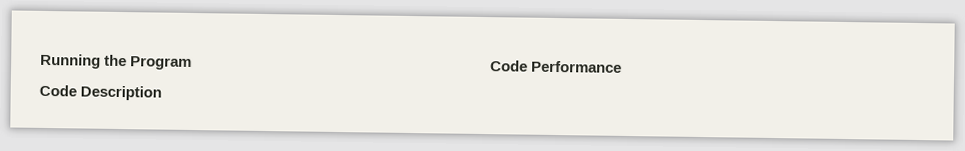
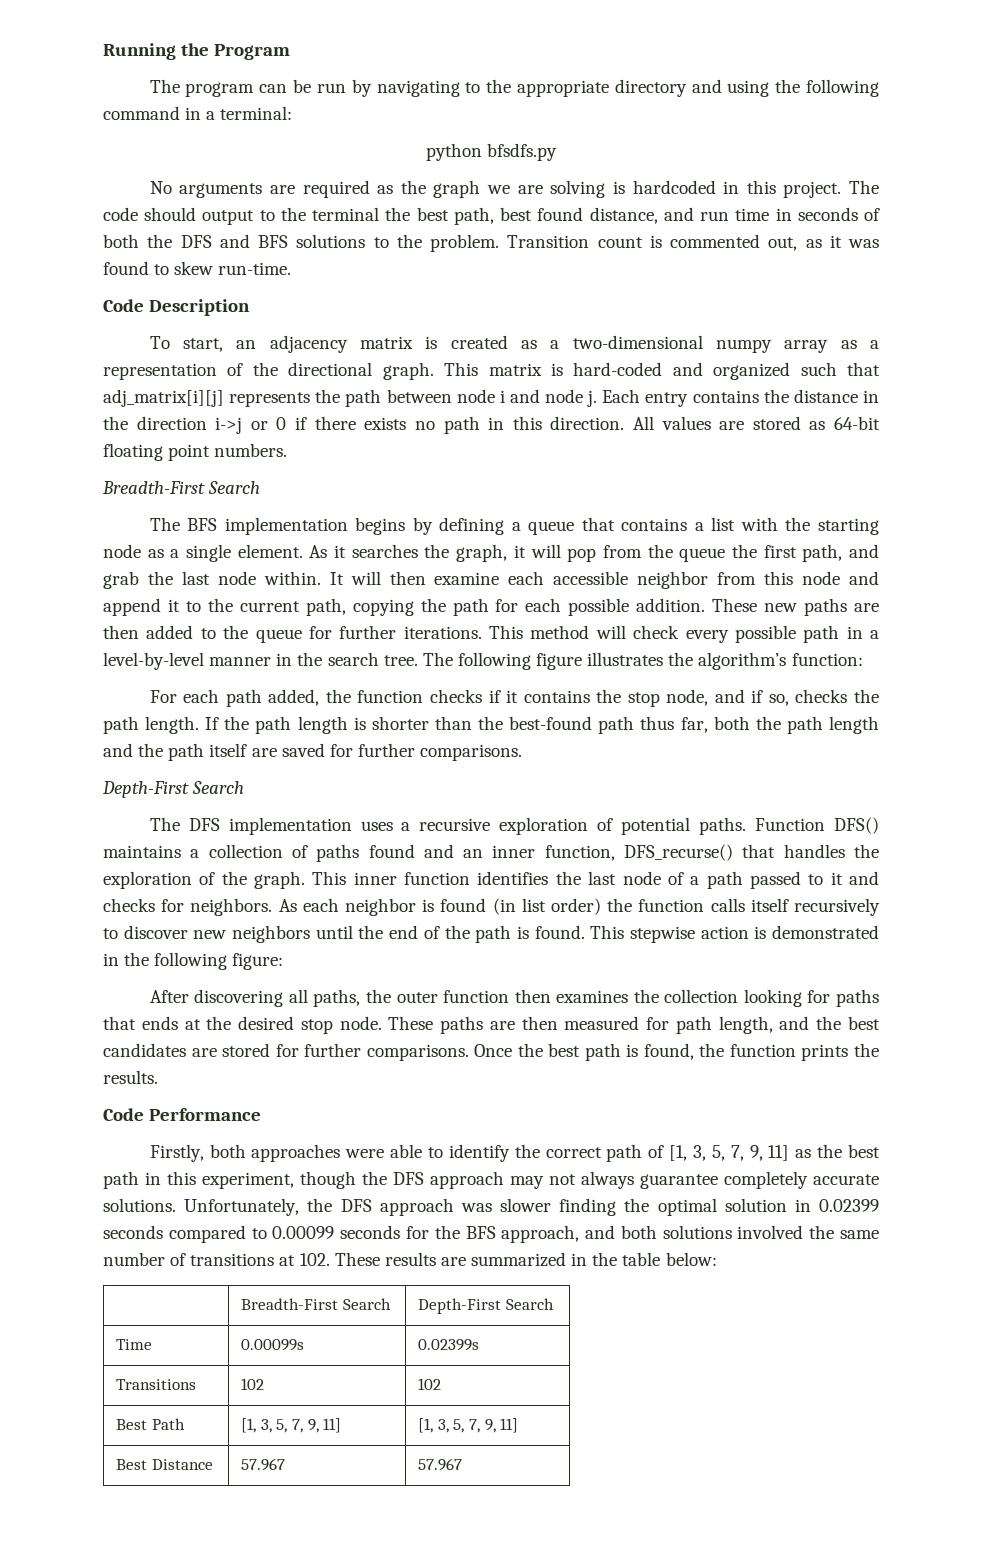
[39,84,163,101] [490,60,623,73] Code Description // Code Performance -> [149,79,879,97] [103,106,293,120] [425,143,558,161] [149,180,880,198] [103,207,881,225] [103,234,879,252] [103,261,292,275] [103,299,251,316] [149,335,880,353] [103,362,880,380] [103,389,879,407] [103,416,880,434] [103,443,288,461] [102,481,261,494] [149,517,880,535] [103,544,880,562] [103,571,879,589] [103,598,879,616] [103,625,879,643] [103,652,863,670] [149,689,880,707] [103,716,880,734] [103,743,523,761] [102,781,245,798] [149,817,880,835] [103,844,879,862] [103,871,880,889] [103,898,880,916] [103,925,879,943] [103,952,284,970] [149,989,879,1007] [103,1016,880,1034] [103,1043,879,1061] [103,1070,158,1084] [103,1108,262,1121] [149,1144,880,1162] [103,1171,879,1189] [103,1198,879,1216] [103,1225,880,1243] [103,1252,717,1267] [241,1298,391,1310] [418,1298,554,1314] [116,1339,153,1350] [241,1339,305,1351] [418,1339,480,1351] [116,1379,197,1390] [241,1378,265,1390] [418,1378,442,1390] [116,1418,185,1430] [241,1418,342,1433] [418,1418,519,1433] [116,1459,213,1470] [241,1458,286,1471] [418,1458,463,1471] The program can be run by navigating to the appropriate directory and using the following command in a terminal: // python bfsdfs.py // No arguments are required as the graph we are solving is hardcoded in this project. The code should output to the terminal the best path, best found distance, and run time in seconds of both the DFS and BFS solutions to the problem. Transition count is commented out, as it was found to skew run-time. // Code Description // To start, an adjacency matrix is created as a two-dimensional numpy array as a representation of the directional graph. This matrix is hard-coded and organized such that adj_matrix[i][j] represents the path between node i and node j. Each entry contains the distance in the direction i->j or 0 if there exists no path in this direction. All values are stored as 64-bit floating point numbers. // Breadth-First Search // The BFS implementation begins by defining a queue that contains a list with the starting node as a single element. As it searches the graph, it will pop from the queue the first path, and grab the last node within. It will then examine each accessible neighbor from this node and append it to the current path, copying the path for each possible addition. These new paths are then added to the queue for further iterations. This method will check every possible path in a level-by-level manner in the search tree. The following figure illustrates the algorithm’s function: // For each path added, the function checks if it contains the stop node, and if so, checks the path length. If the path length is shorter than the best-found path thus far, both the path length and the path itself are saved for further comparisons. // Depth-First Search // The DFS implementation uses a recursive exploration of potential paths. Function DFS() maintains a collection of paths found and an inner function, DFS_recurse() that handles the exploration of the graph. This inner function identifies the last node of a path passed to it and checks for neighbors. As each neighbor is found (in list order) the function calls itself recursively to discover new neighbors until the end of the path is found. This stepwise action is demonstrated in the following figure: // After discovering all paths, the outer function then examines the collection looking for paths that ends at the desired stop node. These paths are then measured for path length, and the best candidates are stored for further comparisons. Once the best path is found, the function prints the results. // Code Performance // Firstly, both approaches were able to identify the correct path of [1, 3, 5, 7, 9, 11] as the best path in this experiment, though the DFS approach may not always guarantee completely accurate solutions. Unfortunately, the DFS approach was slower finding the optimal solution in 0.02399 seconds compared to 0.00099 seconds for the BFS approach, and both solutions involved the same number of transitions at 102. These results are summarized in the table below: // | Breadth-First Search | Depth-First Search // Time | 0.00099s | 0.02399s // Transitions | 102 | 102 // Best Path | [1, 3, 5, 7, 9, 11] | [1, 3, 5, 7, 9, 11] // Best Distance | 57.967 | 57.967

